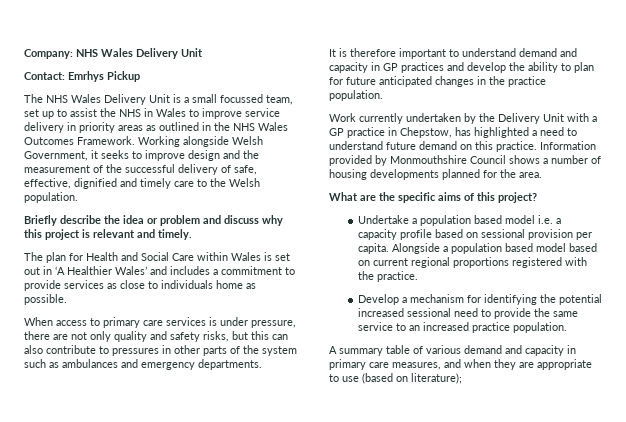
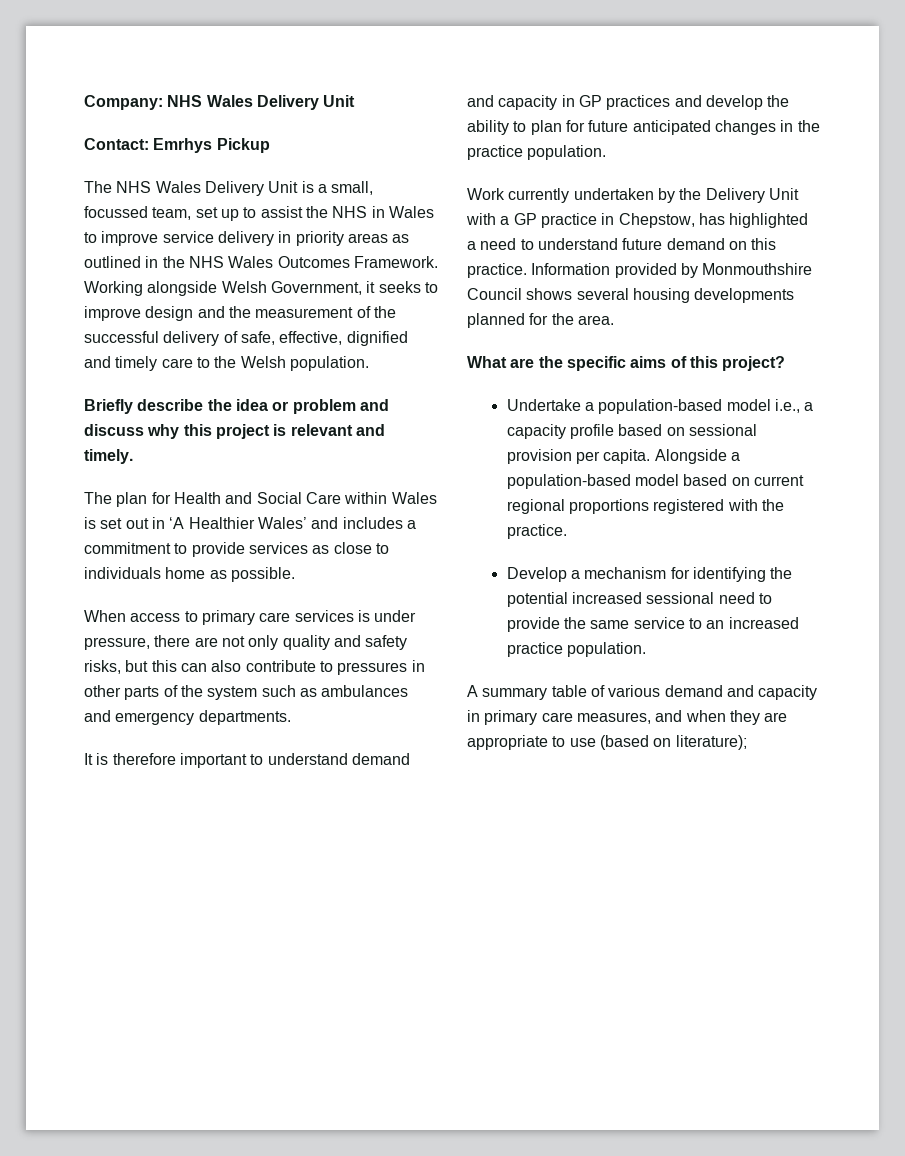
[192,94,217,103] small -> [331,181,374,195] small,
[543,155,601,164] a number of -> [576,288,629,300] several
[419,215,553,226] population based model i.e. -> [598,399,801,414] population-based model i.e.,
[450,243,533,254] population based -> [506,474,631,489] population-based

